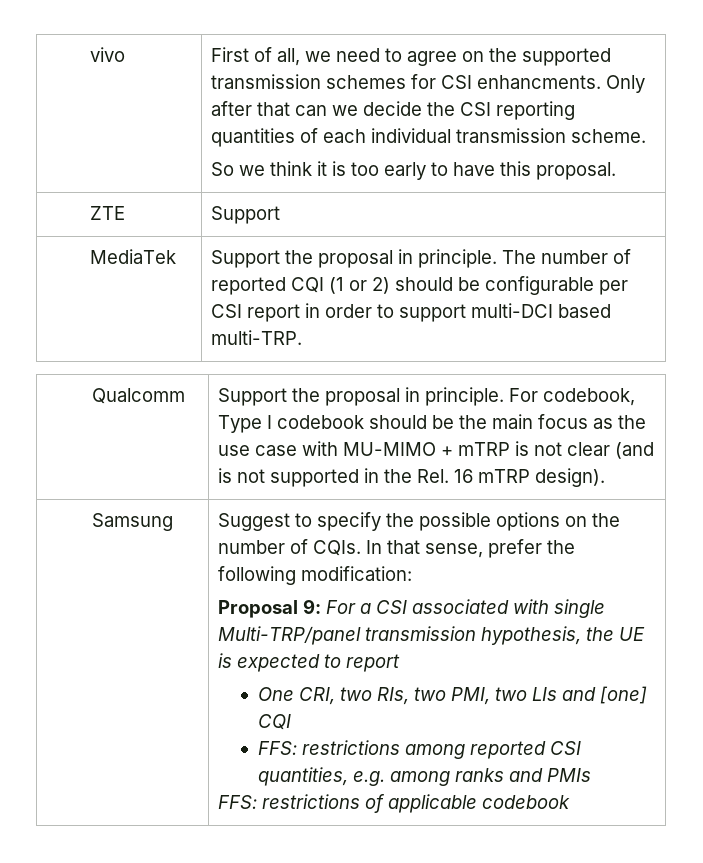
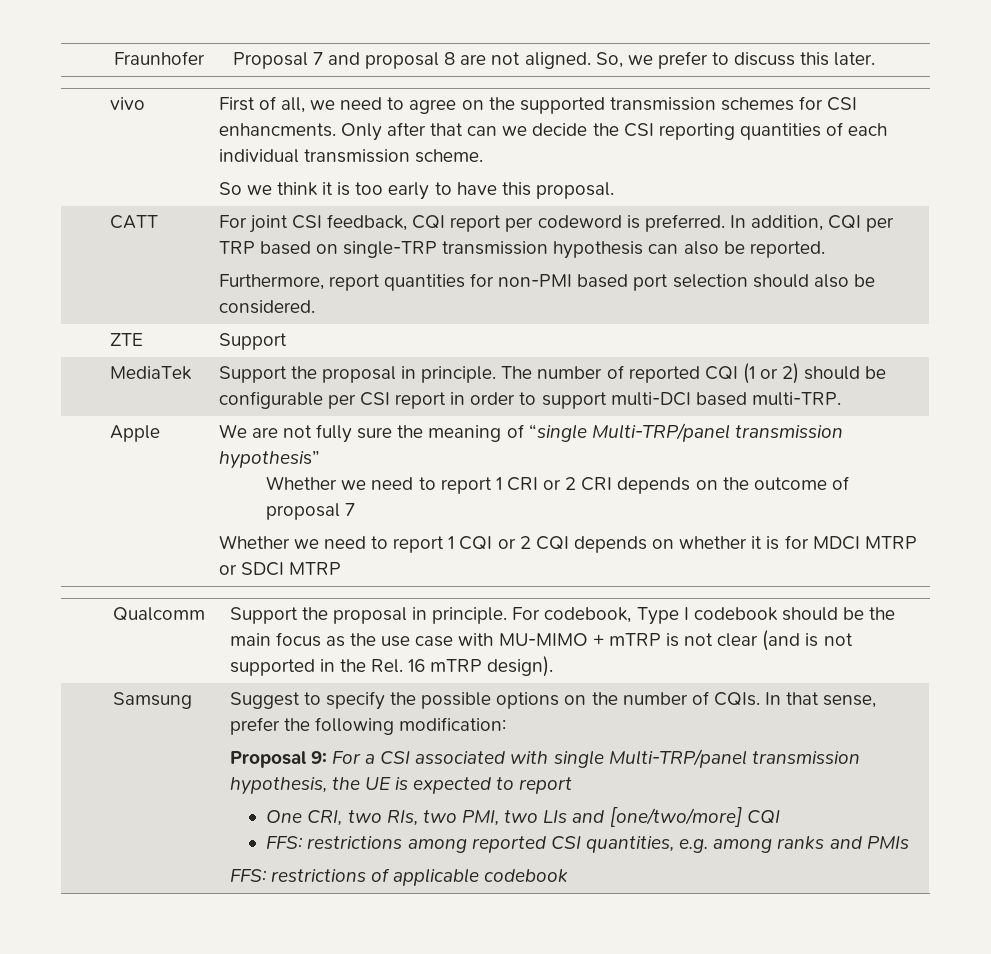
(89, 54) none -> [113,51,205,65] [232,51,876,69] Fraunhofer | Proposal 7 and proposal 8 are not aligned. So, we prefer to discuss this later. //
(616, 171) none -> [109,215,158,229] [218,214,895,233] [218,241,825,259] [218,273,875,291] [218,300,315,314] // CATT | For joint CSI feedback, CQI report per codeword is preferred. In addition, CQI per TRP based on single-TRP transmission hypothesis can also be reported. // Furthermore, report quantities for non-PMI based port selection should also be considered.
(302, 337) none -> [109,425,160,442] [218,423,843,443] [218,450,320,469] [266,476,849,494] [266,503,356,520] [218,535,917,553] [218,562,341,576] // Apple | We are not fully sure the meaning of “single Multi-TRP/panel transmission hypothesis” // Whether we need to report 1 CRI or 2 CRI depends on the outcome of proposal 7 // Whether we need to report 1 CQI or 2 CQI depends on whether it is for MDCI MTRP or SDCI MTRP
[599,686,647,704] [one] -> [609,807,742,827] [one/two/more]

